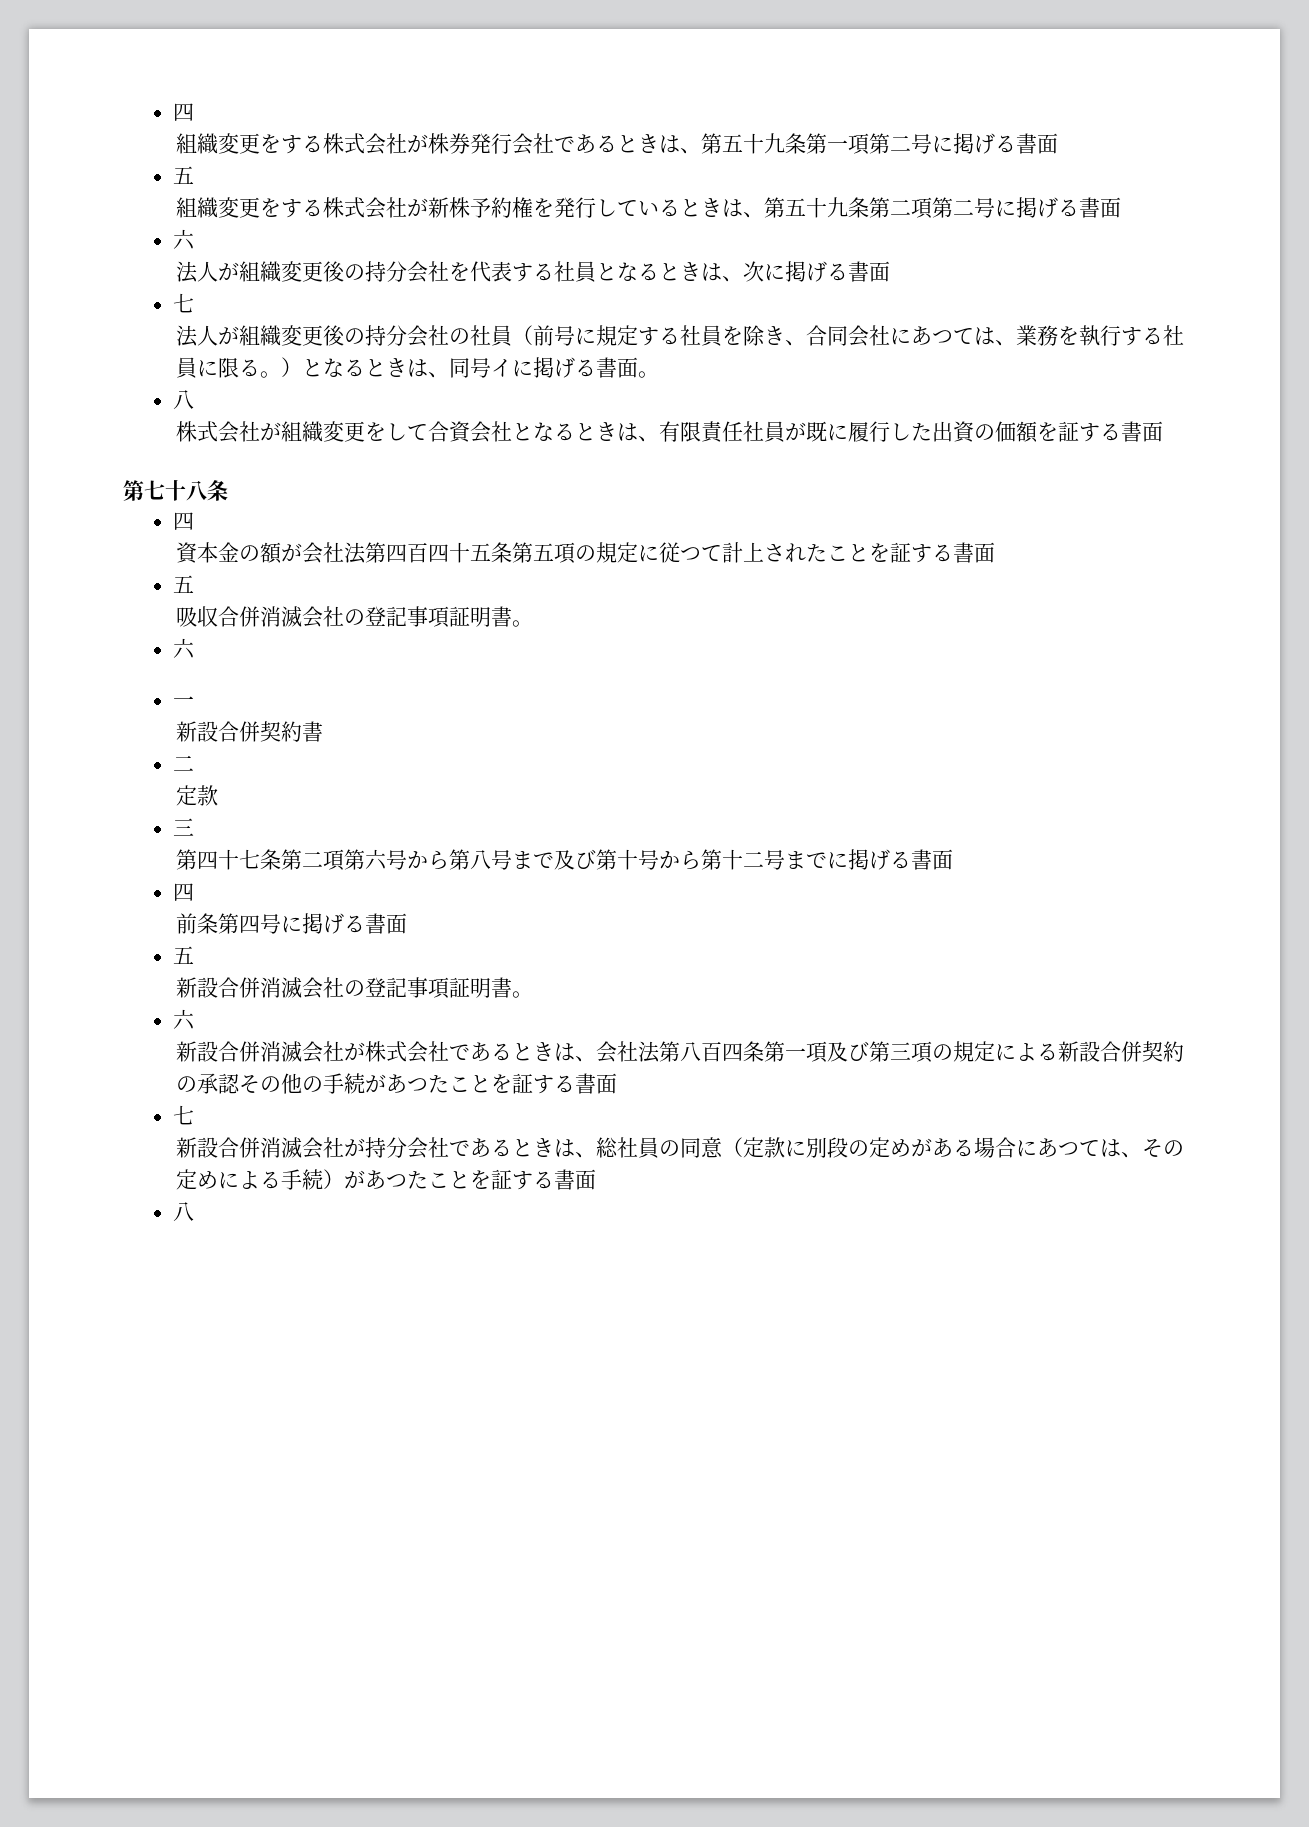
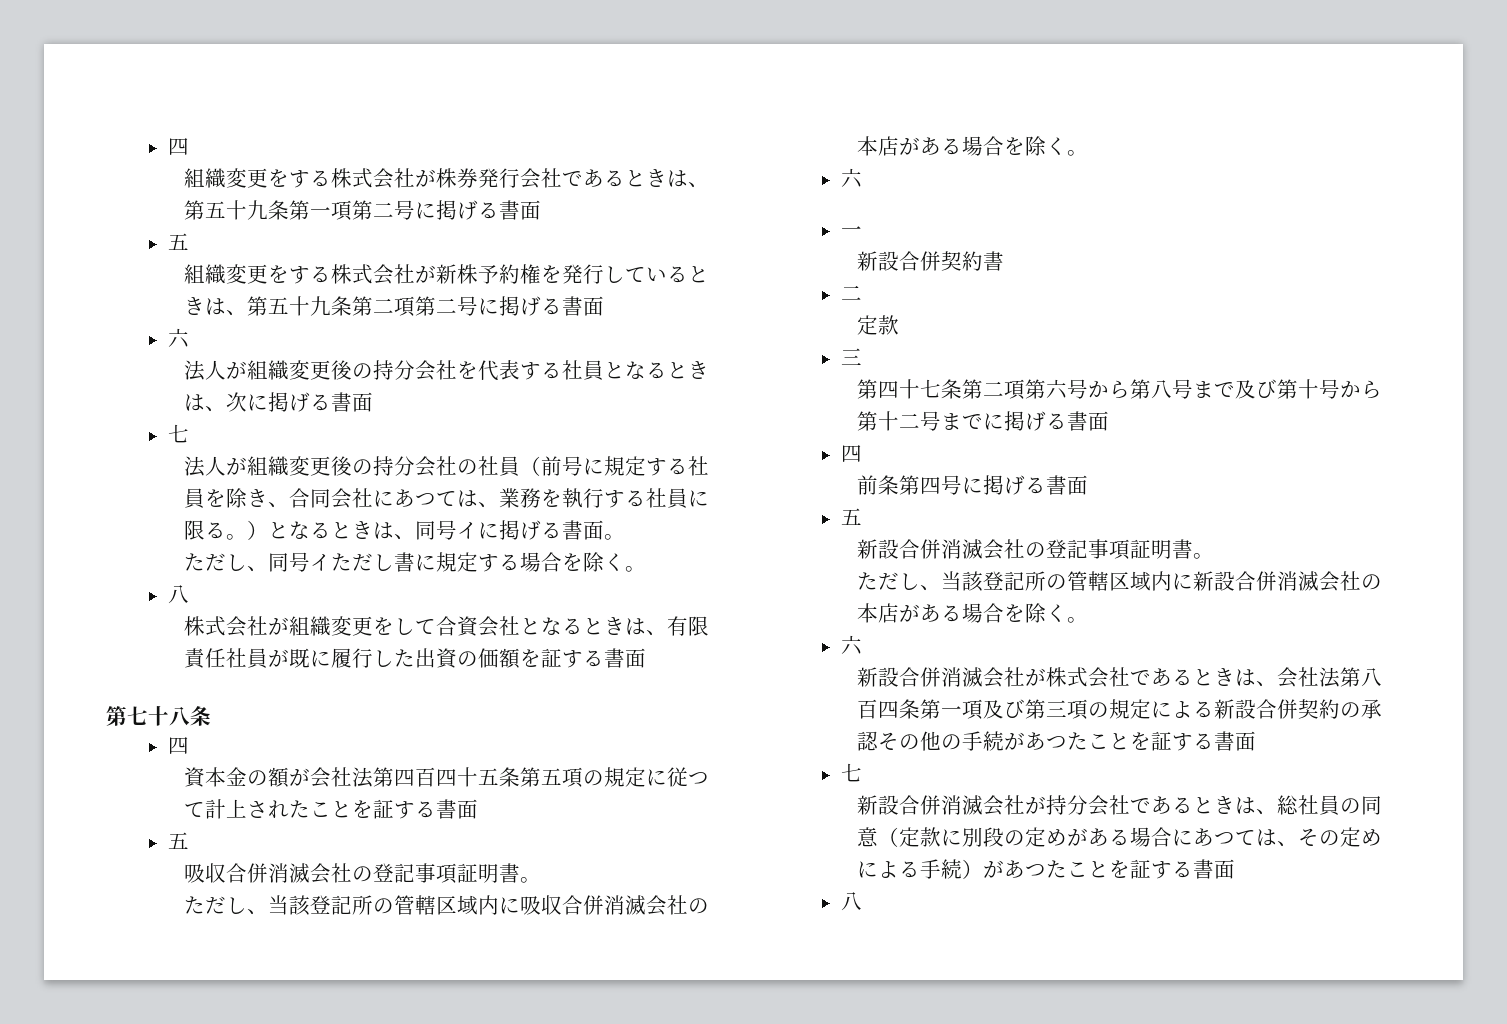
(660, 374) none -> [184,552,647,572] // ただし、同号イただし書に規定する場合を除く。
(534, 623) none -> [184,895,710,916] [857,136,1089,156] // ただし、当該登記所の管轄区域内に吸収合併消滅会社の本店がある場合を除く。
(534, 994) none -> [857,571,1383,592] [857,603,1089,623] // ただし、当該登記所の管轄区域内に新設合併消滅会社の本店がある場合を除く。

